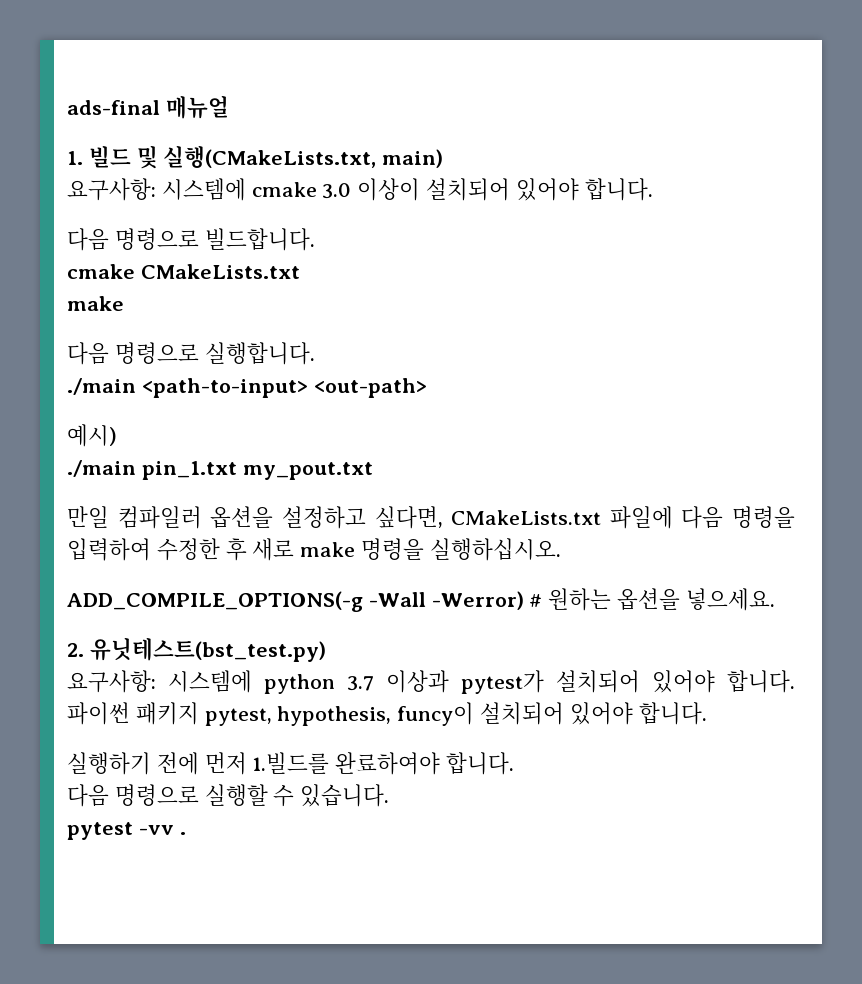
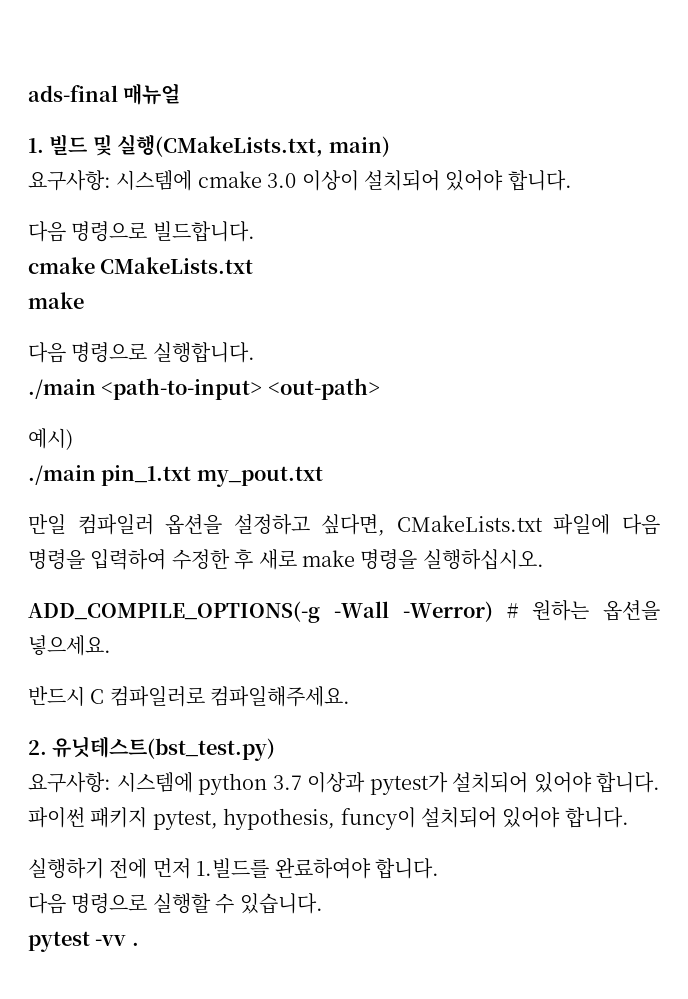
(775, 599) none -> [28,686,351,707] // 반드시 C 컴파일러로 컴파일해주세요.

